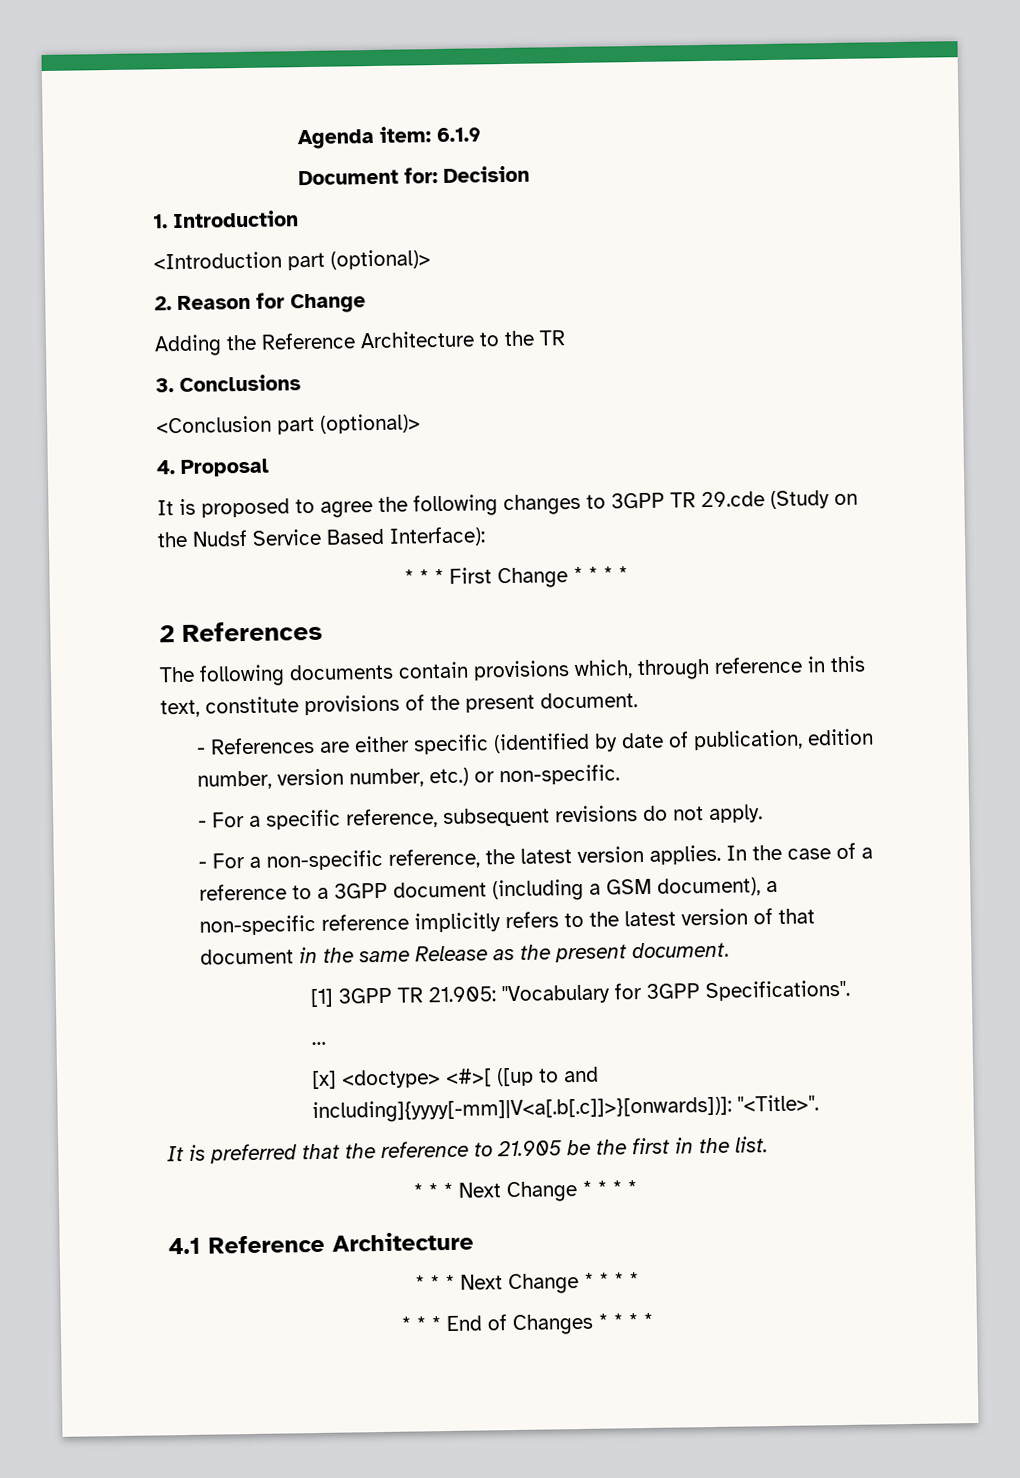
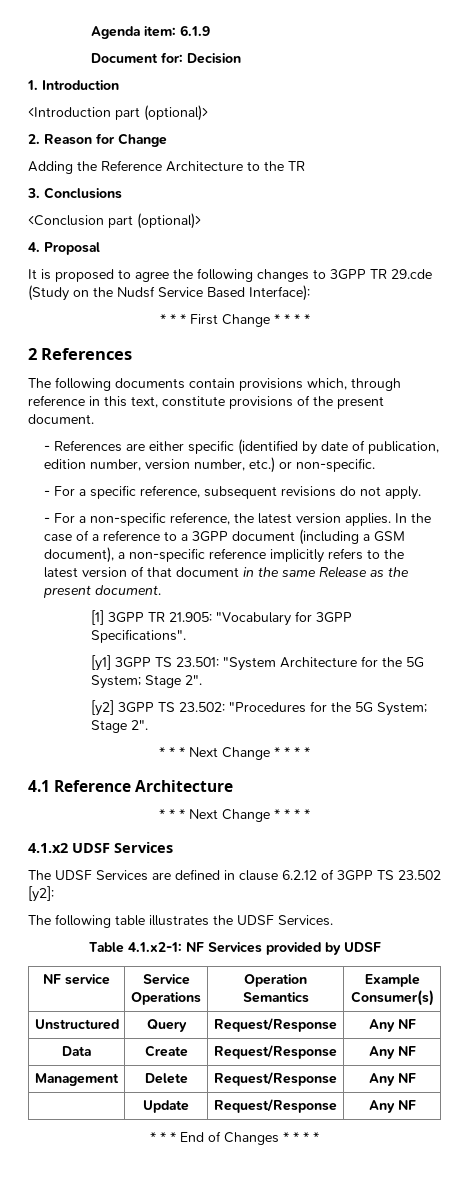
[310,1041,327,1046] [311,1066,599,1090] [311,1094,819,1124] [167,1136,768,1164] … // [x] <doctype> <#>[ ([up to and including]{yyyy[-mm]|V<a[.b[.c]]>}[onwards])]: "<Title>". // It is preferred that the reference to 21.905 be the first in the list. -> [90,655,424,671] [90,675,202,689] [90,700,427,716] [90,720,148,733] [y1] 3GPP TS 23.501: "System Architecture for the 5G System; Stage 2". // [y2] 3GPP TS 23.502: "Procedures for the 5G System; Stage 2".
(639, 1280) none -> [28,842,173,853] [28,869,441,881] [28,886,54,902] [28,914,333,928] [88,942,381,955] [43,974,110,985] [142,974,190,985] [131,992,201,1005] [244,974,307,987] [242,992,309,1003] [364,974,420,987] [350,990,434,1006] [34,1019,119,1030] [146,1019,187,1032] [214,1018,337,1032] [368,1019,416,1032] [62,1046,91,1056] [144,1045,188,1057] [214,1045,337,1059] [368,1046,416,1059] [35,1073,119,1086] [144,1073,188,1084] [214,1072,337,1086] [368,1073,416,1086] [143,1100,189,1113] [214,1099,337,1113] [368,1100,416,1113] // 4.1.x2 UDSF Services // The UDSF Services are defined in clause 6.2.12 of 3GPP TS 23.502 [y2]: // The following table illustrates the UDSF Services. // Table 4.1.x2-1: NF Services provided by UDSF // NF service | Service Operations | Operation Semantics | Example Consumer(s) // Unstructured | Query | Request/Response | Any NF // Data | Create | Request/Response | Any NF // Management | Delete | Request/Response | Any NF // | Update | Request/Response | Any NF

